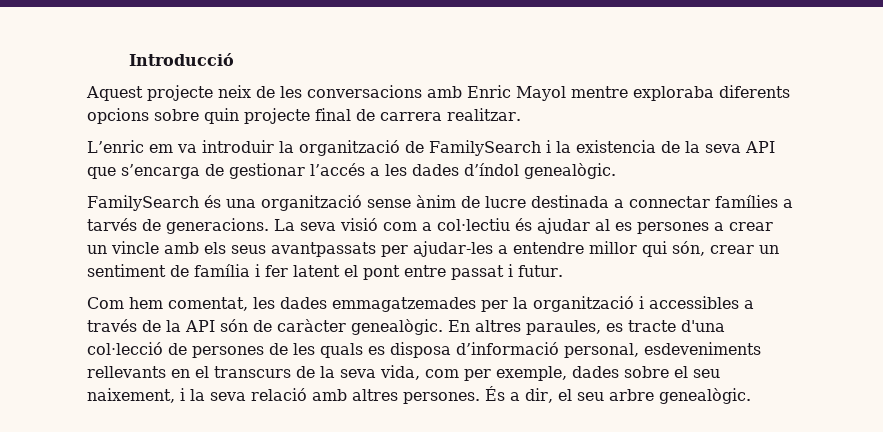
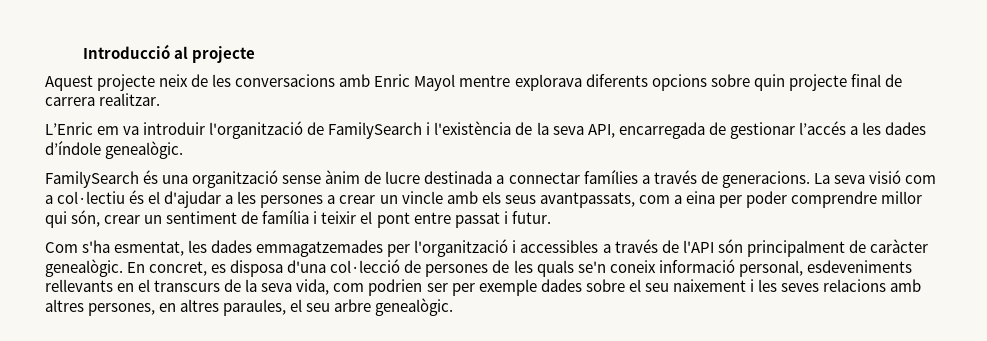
(234, 59) none -> [173,46,256,63] al projecte
[633,86,714,101] exploraba -> [514,74,582,91] explorava
[87,140,144,153] L’enric -> [45,122,93,135] L’Enric
[278,140,400,156] la organització -> [209,121,304,139] l'organització
[555,140,775,153] [87,164,200,179] la existencia de la seva API que s’encarga -> [434,121,705,139] l'existència de la seva API, encarregada
[464,163,519,176] d’índol -> [45,141,101,155] d’índole
[87,218,137,231] tarvés -> [653,170,697,184] través
[537,218,632,234] ajudar al es -> [148,191,257,208] el d'ajudar a les
[271,241,584,257] avantpassats per ajudar-les a entendre -> [539,191,878,208] avantpassats, com a eina per poder comprendre
[265,265,340,277] fer latent -> [321,211,357,224] teixir
[129,297,248,311] hem comentat, -> [82,240,185,256] s'ha esmentat,
[513,296,634,312] la organització -> [414,239,509,257] l'organització
[166,319,248,332] la API són -> [682,239,845,257] l'API són principalment
[475,320,676,335] altres paraules, es tracte -> [149,260,284,277] concret, es disposa
[368,342,559,358] es disposa d’informació -> [577,259,735,273] se'n coneix informació
[464,366,720,381] [87,386,553,404] per exemple, dades sobre el seu naixement, i la seva relació amb altres persones. És a dir, -> [368,279,922,296] [45,299,287,316] podrien ser per exemple dades sobre el seu naixement i les seves relacions amb altres persones, en altres paraules,

